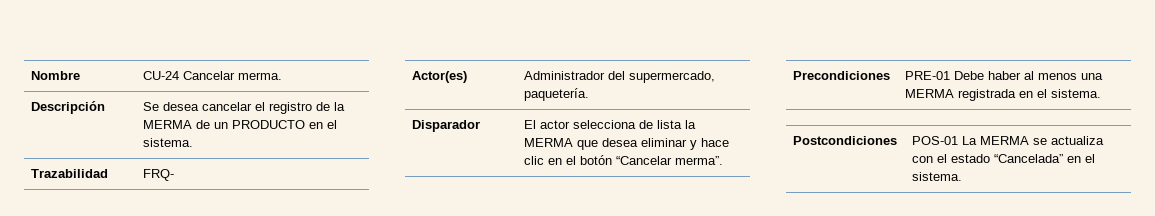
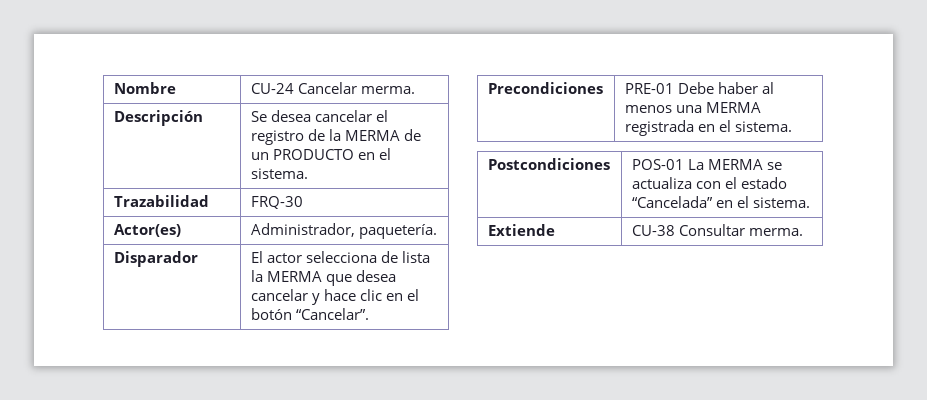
[143,169,175,181] FRQ- -> [250,196,303,209] FRQ-30
[524,71,716,83] Administrador del supermercado, -> [250,223,355,237] Administrador,
[641,138,688,147] eliminar -> [250,289,308,301] cancelar
[616,156,724,165] “Cancelar merma”. -> [295,308,369,320] “Cancelar”.
(963, 176) none -> [487,224,555,236] [631,224,803,236] // Extiende | CU-38 Consultar merma.

